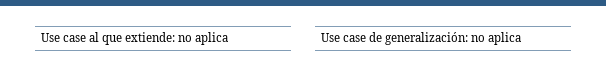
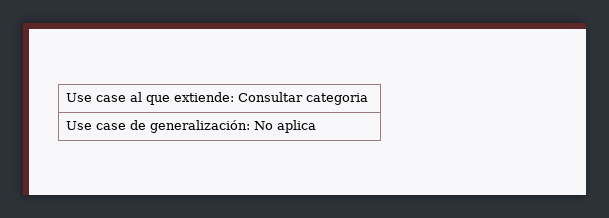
[178,32,229,45] no aplica -> [237,92,368,105] Consultar categoria
[470,35,485,42] no -> [253,121,273,130] No

